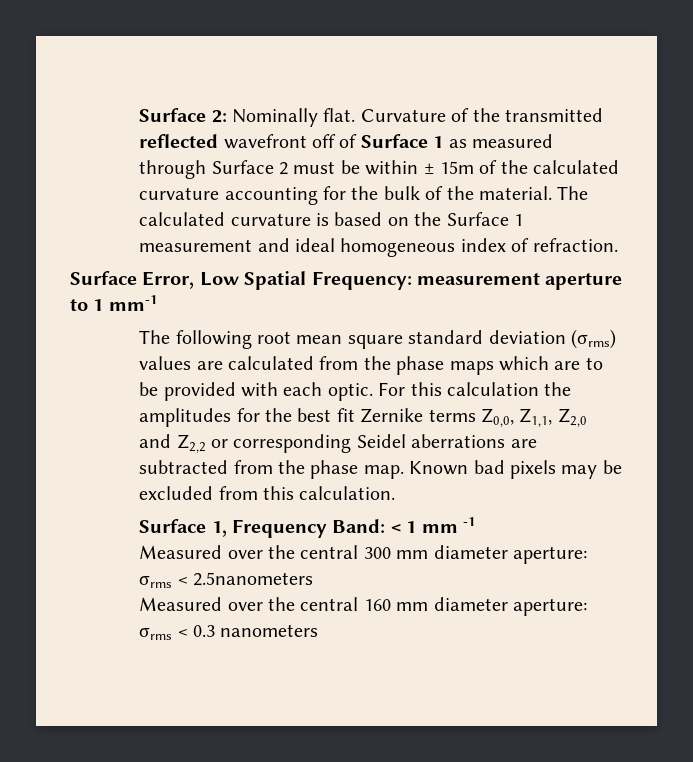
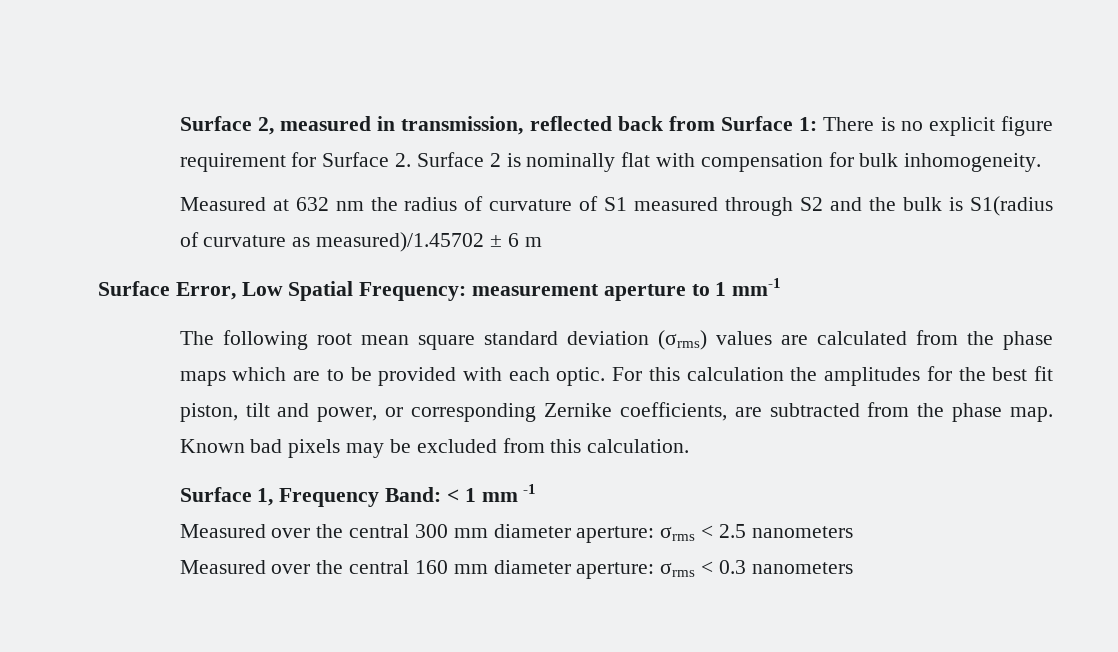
[139,108,604,127] [139,134,554,149] [139,160,620,179] [139,186,589,205] [139,212,524,226] [139,238,618,257] Surface 2: Nominally flat. Curvature of the transmitted reflected wavefront off of Surface 1 as measured through Surface 2 must be within ± 15m of the calculated curvature accounting for the bulk of the material. The calculated curvature is based on the Surface 1 measurement and ideal homogeneous index of refraction. -> [179,116,1053,136] [179,152,1042,172] [179,196,1053,216] [179,232,542,252] Surface 2, measured in transmission, reflected back from Surface 1: There is no explicit figure requirement for Surface 2. Surface 2 is nominally flat with compensation for bulk inhomogeneity. // Measured at 632 nm the radius of curvature of S1 measured through S2 and the bulk is S1(radius of curvature as measured)/1.45702 ± 6 m
[360,408,587,427] [139,434,506,453] Zernike terms Z0,0, Z1,1, Z2,0 and Z2,2 or corresponding Seidel aberrations -> [179,402,727,422] piston, tilt and power, or corresponding Zernike coefficients,
[193,572,314,586] 2.5nanometers -> [718,524,853,538] 2.5 nanometers

